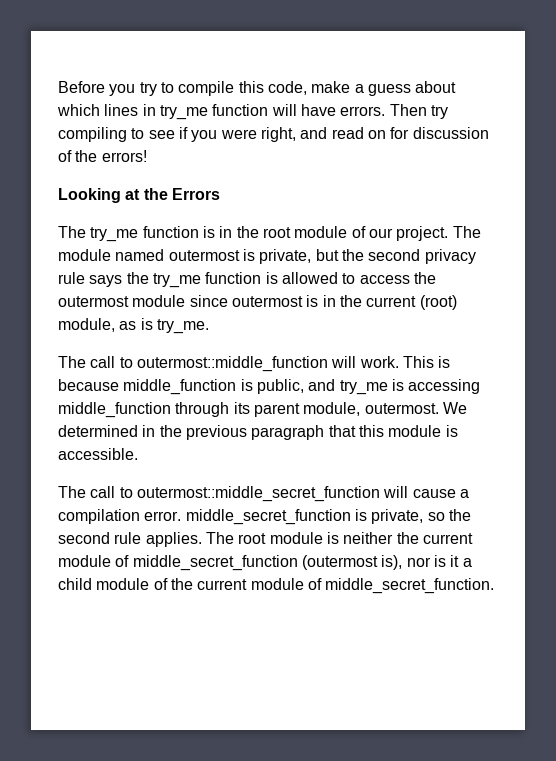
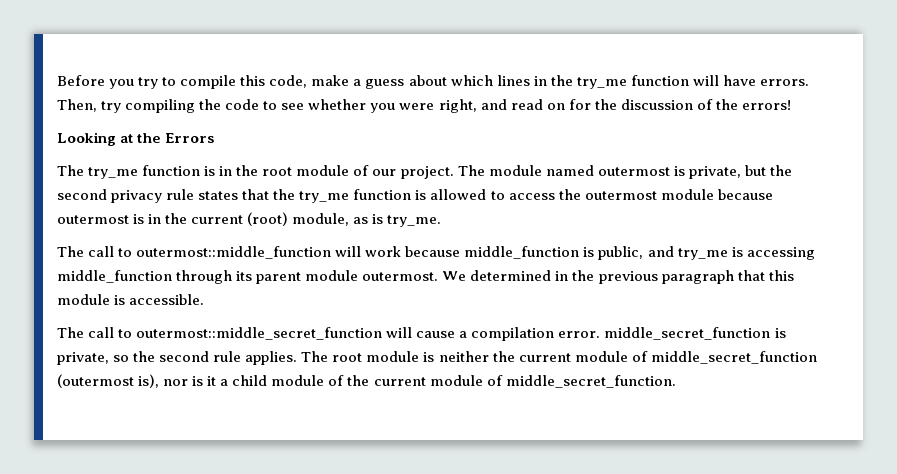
(156, 110) none -> [550,75,573,86] the
[389,104,427,116] Then -> [57,99,97,112] Then,
(127, 134) none -> [199,99,260,110] the code
[178,127,188,139] if -> [308,99,367,110] whether
(410, 133) none -> [594,99,617,110] the
[89,275,123,287] says -> [198,189,270,200] states that
[189,295,228,307] since -> [717,189,773,200] because
[359,356,451,368] work. This is -> [365,246,402,257] work
[303,402,361,416] module, -> [305,270,359,281] module

